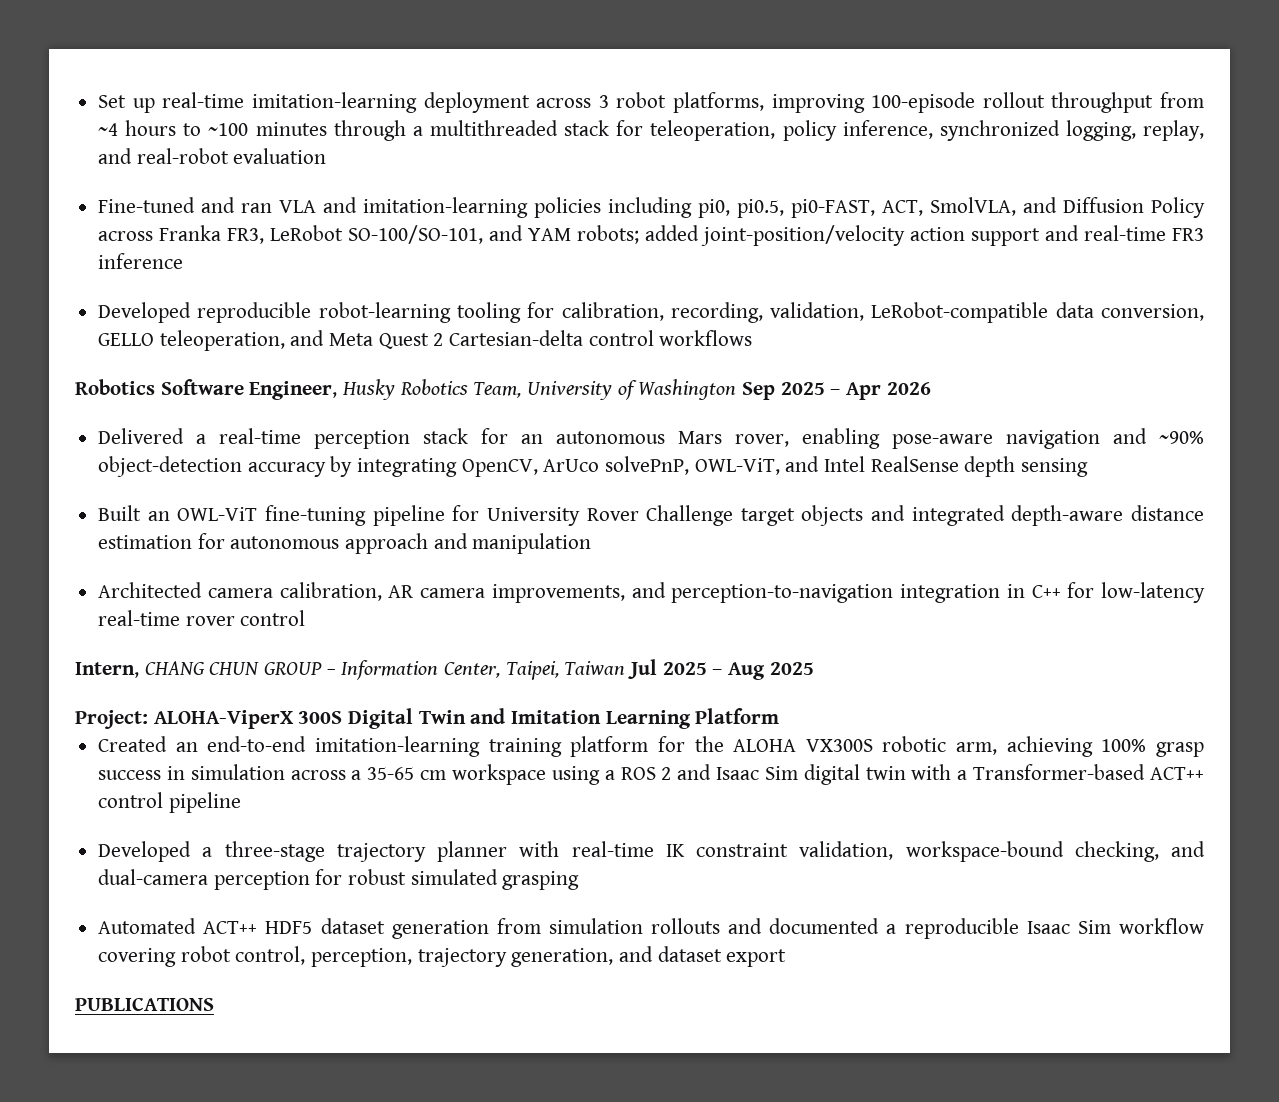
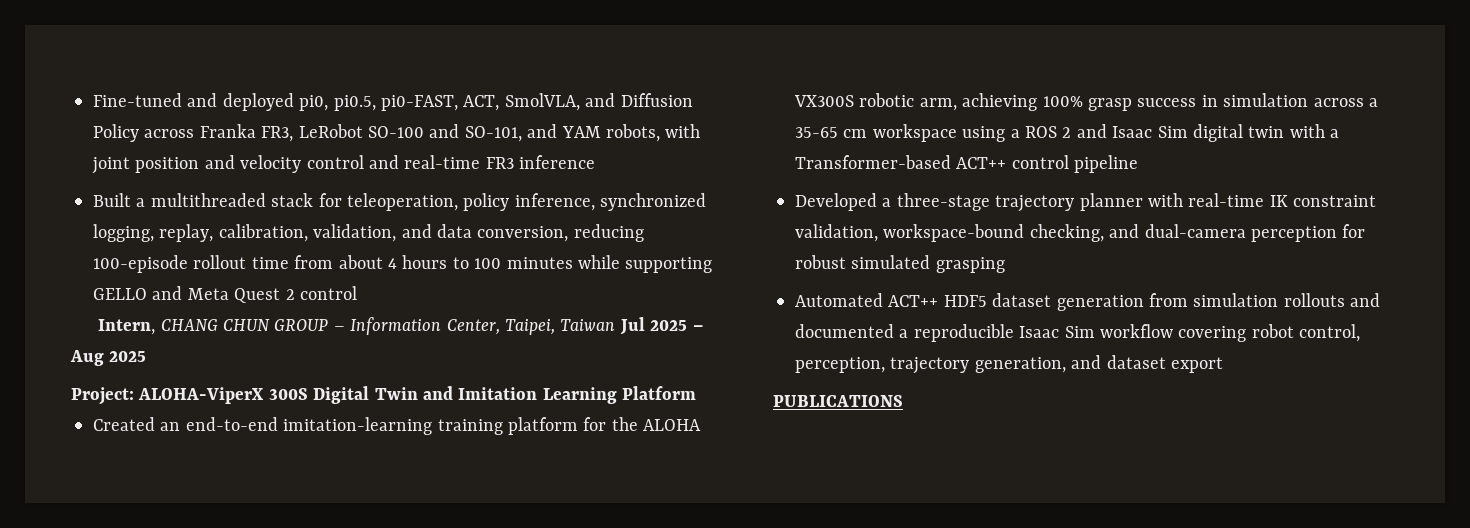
[98,92,1205,113] [98,120,1205,141] [98,148,327,164] [98,197,693,218] Set up real-time imitation-learning deployment across 3 robot platforms, improving 100-episode rollout throughput from ~4 hours to ~100 minutes through a multithreaded stack for teleoperation, policy inference, synchronized logging, replay, and real-robot evaluation // Fine-tuned and ran VLA and imitation-learning policies including -> [93,93,294,111] Fine-tuned and deployed
[348,225,1204,246] [98,253,184,269] [98,302,1204,323] [98,330,753,351] [75,379,931,400] [98,428,1204,449] [98,456,1089,477] [98,505,1204,526] [98,533,592,554] [98,582,1206,603] [98,610,235,626] SO-100/SO-101, and YAM robots; added joint-position/velocity action support and real-time FR3 inference // Developed reproducible robot-learning tooling for calibration, recording, validation, LeRobot-compatible data conversion, GELLO teleoperation, and Meta Quest 2 Cartesian-delta control workflows // Robotics Software Engineer, Husky Robotics Team, University of Washington Sep 2025 – Apr 2026 // Delivered a real-time perception stack for an autonomous Mars rover, enabling pose-aware navigation and ~90% object-detection accuracy by integrating OpenCV, ArUco solvePnP, OWL-ViT, and Intel RealSense depth sensing // Built an OWL-ViT fine-tuning pipeline for University Rover Challenge target objects and integrated depth-aware distance estimation for autonomous approach and manipulation // Architected camera calibration, AR camera improvements, and perception-to-navigation integration in C++ for low-latency real-time rover -> [368,124,701,142] [92,155,596,174] [93,193,707,211] [93,224,644,242] [93,255,713,273] [93,286,295,303] SO-100 and SO-101, and YAM robots, with joint position and velocity control and real-time FR3 inference // Built a multithreaded stack for teleoperation, policy inference, synchronized logging, replay, calibration, validation, and data conversion, reducing 100-episode rollout time from about 4 hours to 100 minutes while supporting GELLO and Meta Quest 2

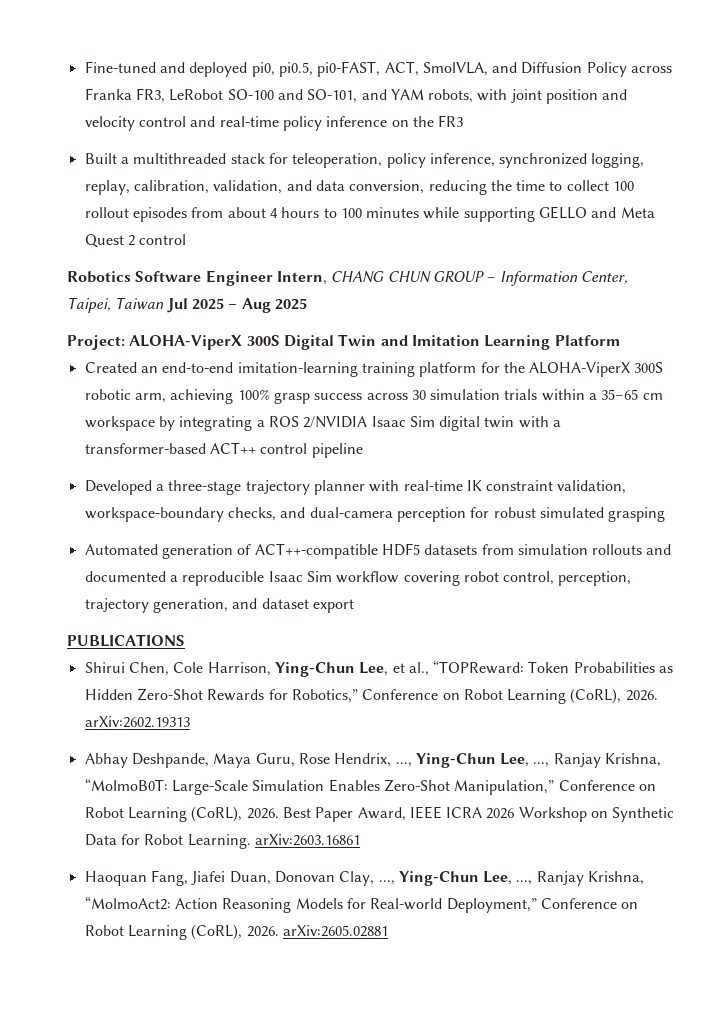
(481, 162) none -> [282,116,434,131] policy inference on the
[519,155,596,169] inference -> (464, 121) none
[93,255,289,273] 100-episode rollout time -> [490,180,635,191] [84,207,187,222] the time to collect 100 rollout episodes
(357, 293) none -> [67,270,273,286] Robotics Software Engineer
[643,419,702,431] [794,95,854,107] ALOHA VX300S -> [529,362,664,377] ALOHA-ViperX 300S
[1201,93,1378,107] [795,124,1107,142] in simulation across a 35-65 cm workspace using a ROS 2 and -> [366,389,663,401] [84,416,368,431] across 30 simulation trials within a 35–65 cm workspace by integrating a ROS 2/NVIDIA
[795,155,951,169] Transformer-based -> [84,443,206,454] transformer-based
[883,224,1104,242] workspace-bound checking, -> [84,507,276,522] workspace-boundary checks,
[888,293,1144,311] ACT++ HDF5 dataset generation -> [161,543,478,559] generation of ACT++-compatible HDF5 datasets
(903, 401) none -> [84,660,674,677] [84,688,658,704] [84,716,190,728] [84,753,662,768] [84,778,656,795] [84,806,675,822] [84,834,360,849] [84,870,645,886] [84,896,639,913] [84,924,388,940] // Shirui Chen, Cole Harrison, Ying-Chun Lee, et al., “TOPReward: Token Probabilities as Hidden Zero-Shot Rewards for Robotics,” Conference on Robot Learning (CoRL), 2026. arXiv:2602.19313 // Abhay Deshpande, Maya Guru, Rose Hendrix, ..., Ying-Chun Lee, ..., Ranjay Krishna, “MolmoB0T: Large-Scale Simulation Enables Zero-Shot Manipulation,” Conference on Robot Learning (CoRL), 2026. Best Paper Award, IEEE ICRA 2026 Workshop on Synthetic Data for Robot Learning. arXiv:2603.16861 // Haoquan Fang, Jiafei Duan, Donovan Clay, ..., Ying-Chun Lee, ..., Ranjay Krishna, “MolmoAct2: Action Reasoning Models for Real-world Deployment,” Conference on Robot Learning (CoRL), 2026. arXiv:2605.02881

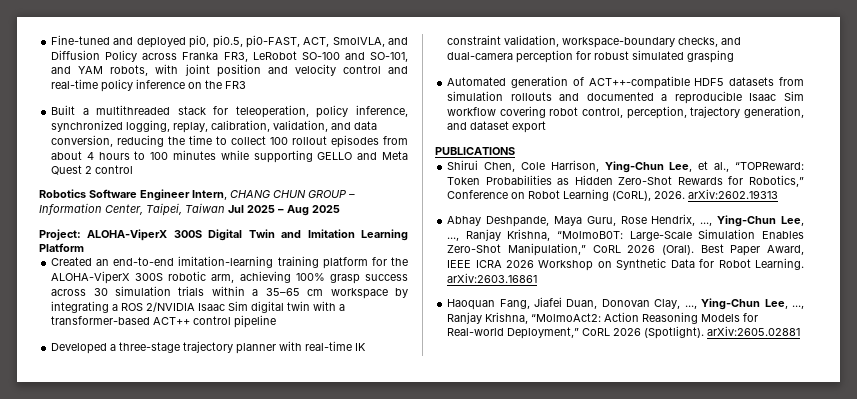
[558,780,656,791] [84,806,279,822] Conference on Robot Learning (CoRL), 2026. -> [592,245,694,255] CoRL 2026 (Oral).
[540,898,639,909] [84,924,279,940] Conference on Robot Learning (CoRL), 2026. -> [582,326,705,339] CoRL 2026 (Spotlight).

